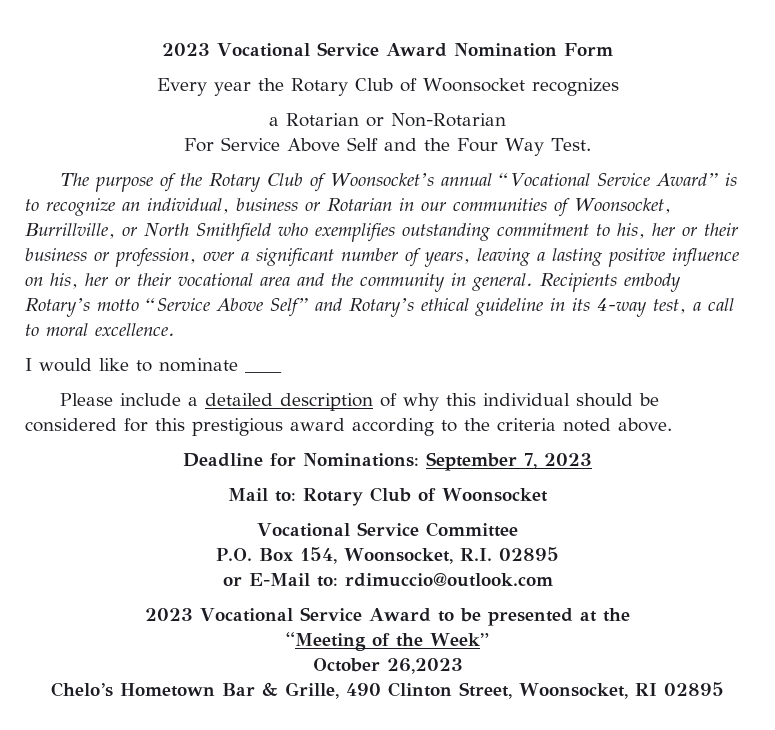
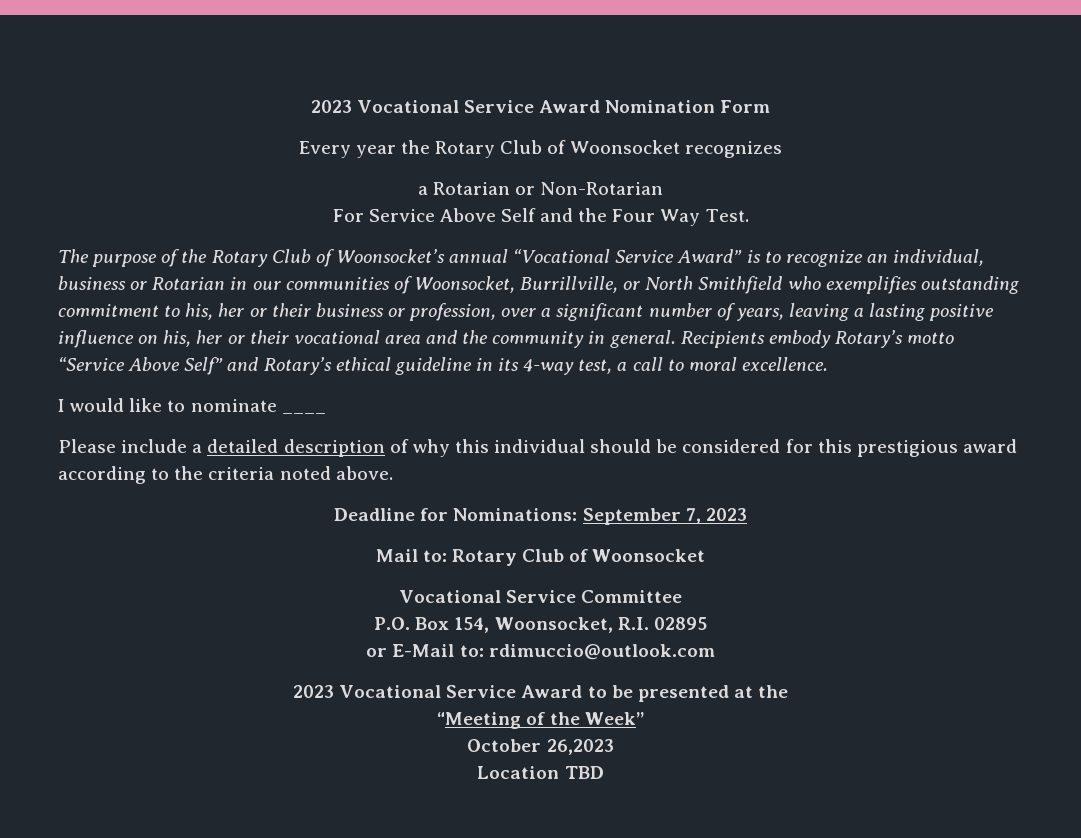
[51,682,724,699] Chelo’s Hometown Bar & Grille, 490 Clinton Street, Woonsocket, RI 02895 -> [477,766,604,779] Location TBD

